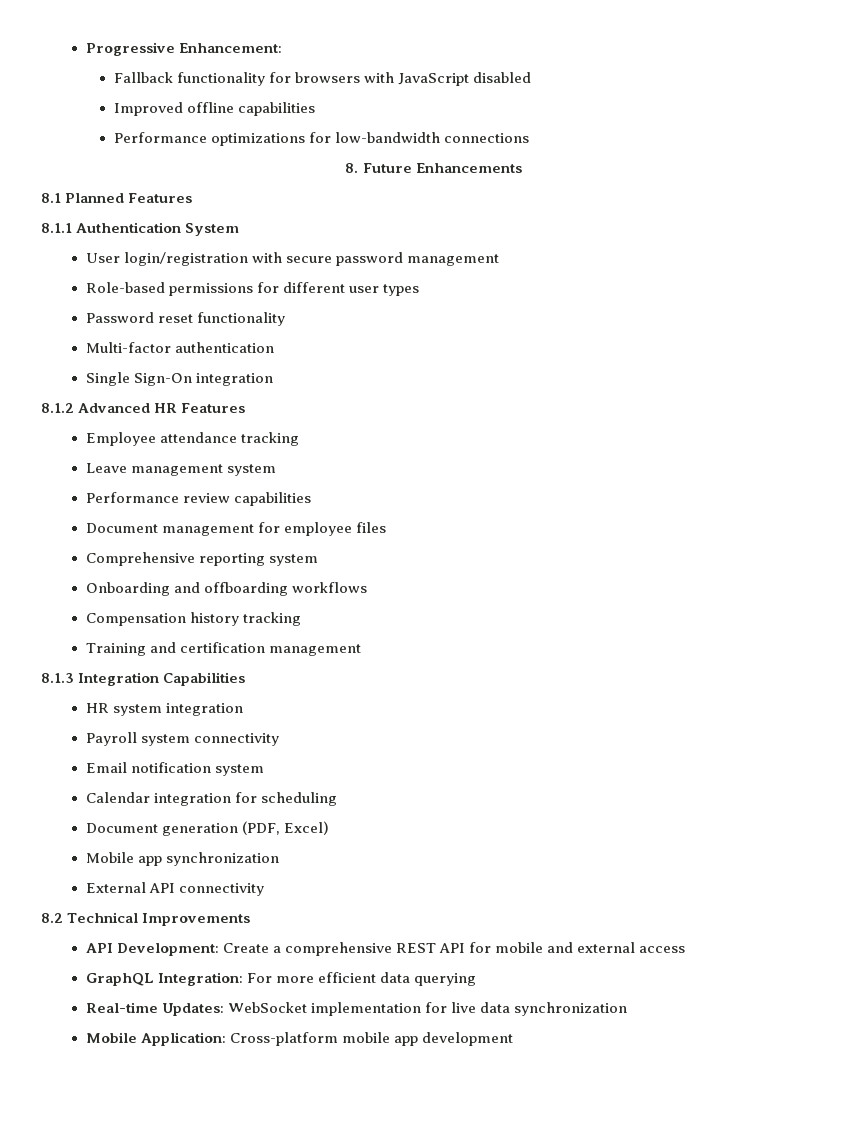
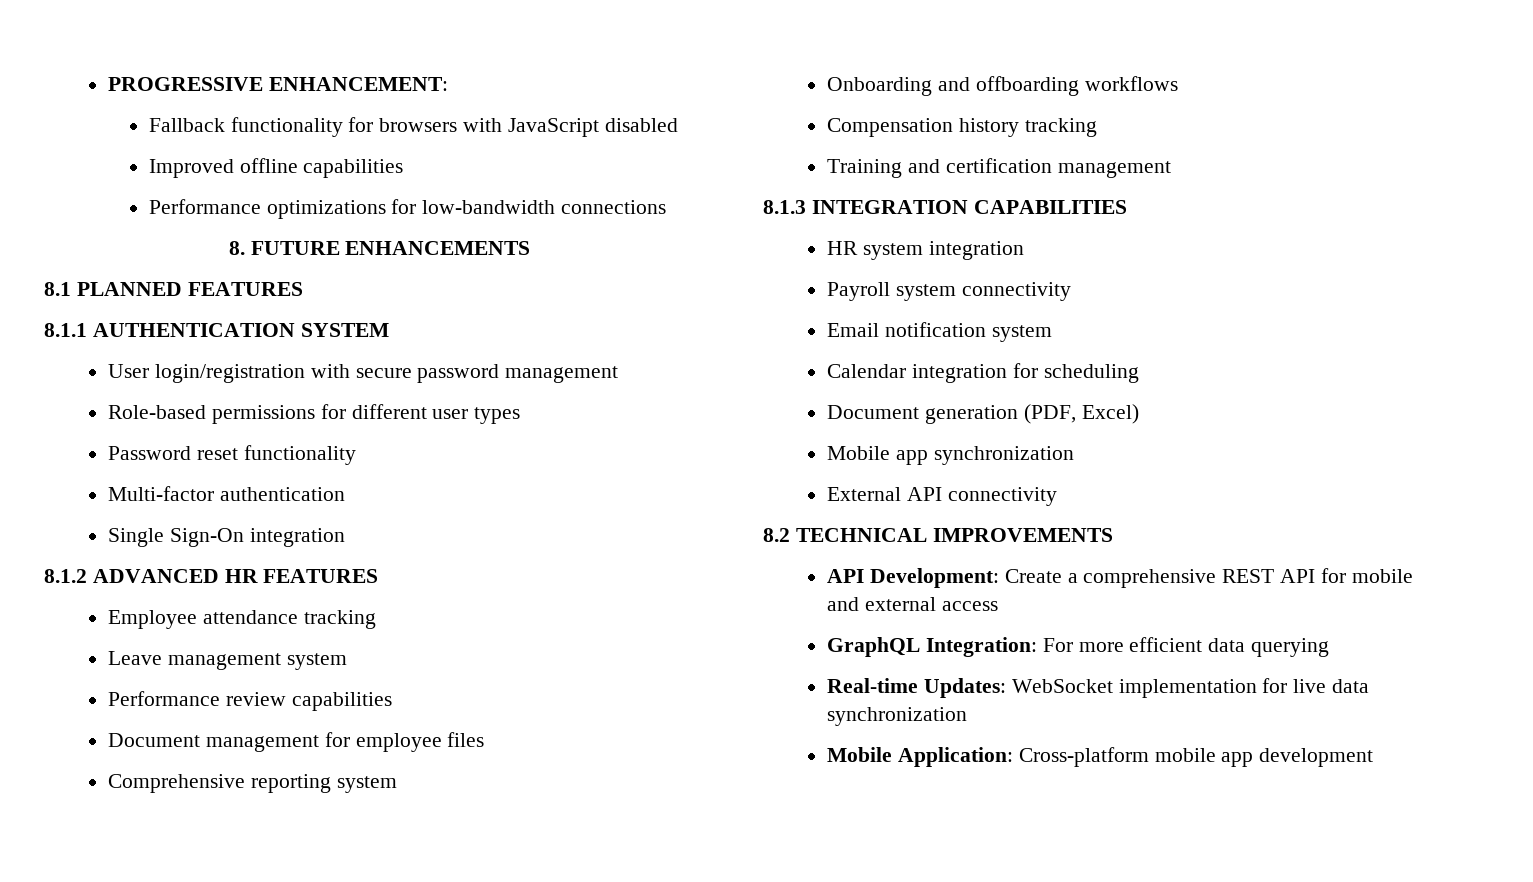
[85,42,282,56] Progressive Enhancement: -> [108,77,449,91] PROGRESSIVE ENHANCEMENT:
[362,163,522,173] Future Enhancements -> [250,241,531,255] FUTURE ENHANCEMENTS
[65,193,193,203] Planned Features -> [76,282,303,296] PLANNED FEATURES
[76,222,240,236] Authentication System -> [92,323,389,337] AUTHENTICATION SYSTEM
[78,403,246,413] Advanced HR Features -> [92,569,379,583] ADVANCED HR FEATURES
[78,672,246,686] Integration Capabilities -> [811,200,1127,214] INTEGRATION CAPABILITIES
[67,912,251,926] Technical Improvements -> [795,528,1113,542] TECHNICAL IMPROVEMENTS

